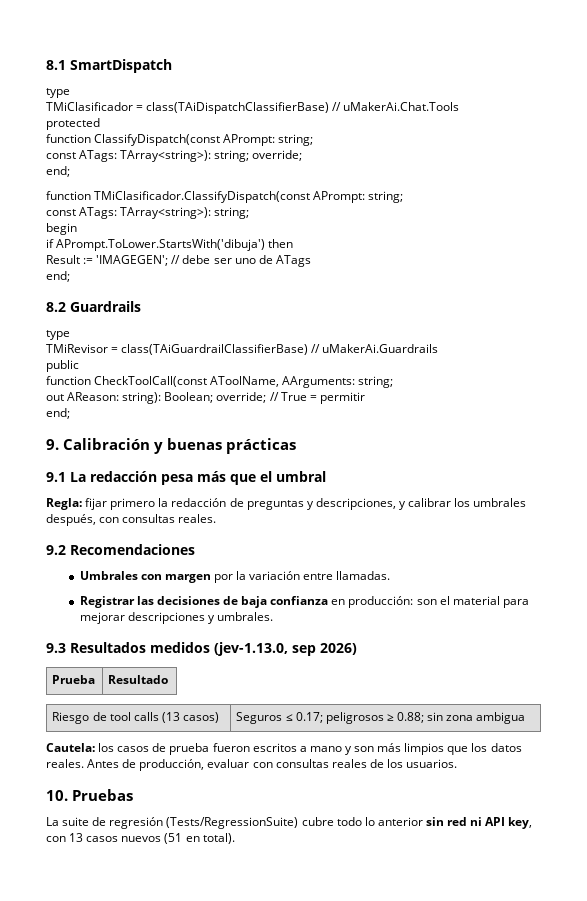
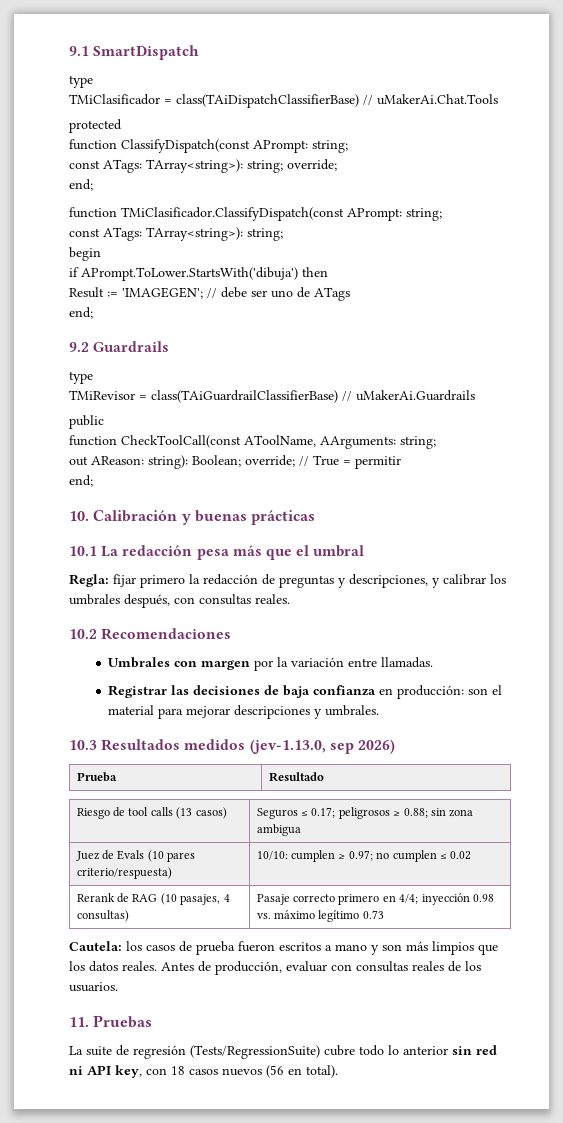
[46,60,66,70] 8.1 -> [69,46,89,56] 9.1
[46,302,66,312] 8.2 -> [69,342,89,352] 9.2
[46,439,59,450] 9. -> [69,511,89,521] 10.
[46,472,66,482] 9.1 -> [69,546,97,556] 10.1
[46,545,66,555] 9.2 -> [69,629,97,639] 10.2
[46,643,66,653] 9.3 -> [69,740,97,750] 10.3
(526, 718) none -> [75,850,196,862] [76,867,172,879] [256,850,472,862] [76,893,230,905] [76,910,129,922] [256,893,494,905] [256,910,384,922] // Juez de Evals (10 pares criterio/respuesta) | 10/10: cumplen ≥ 0.97; no cumplen ≤ 0.02 // Rerank de RAG (10 pasajes, 4 consultas) | Pasaje correcto primero en 4/4; inyección 0.98 vs. máximo legítimo 0.73
[46,790,68,801] 10. -> [69,1017,89,1027] 11.
[69,833,84,842] 13 -> [171,1066,185,1075] 18
[164,833,183,844] (51 -> [266,1065,284,1078] (56

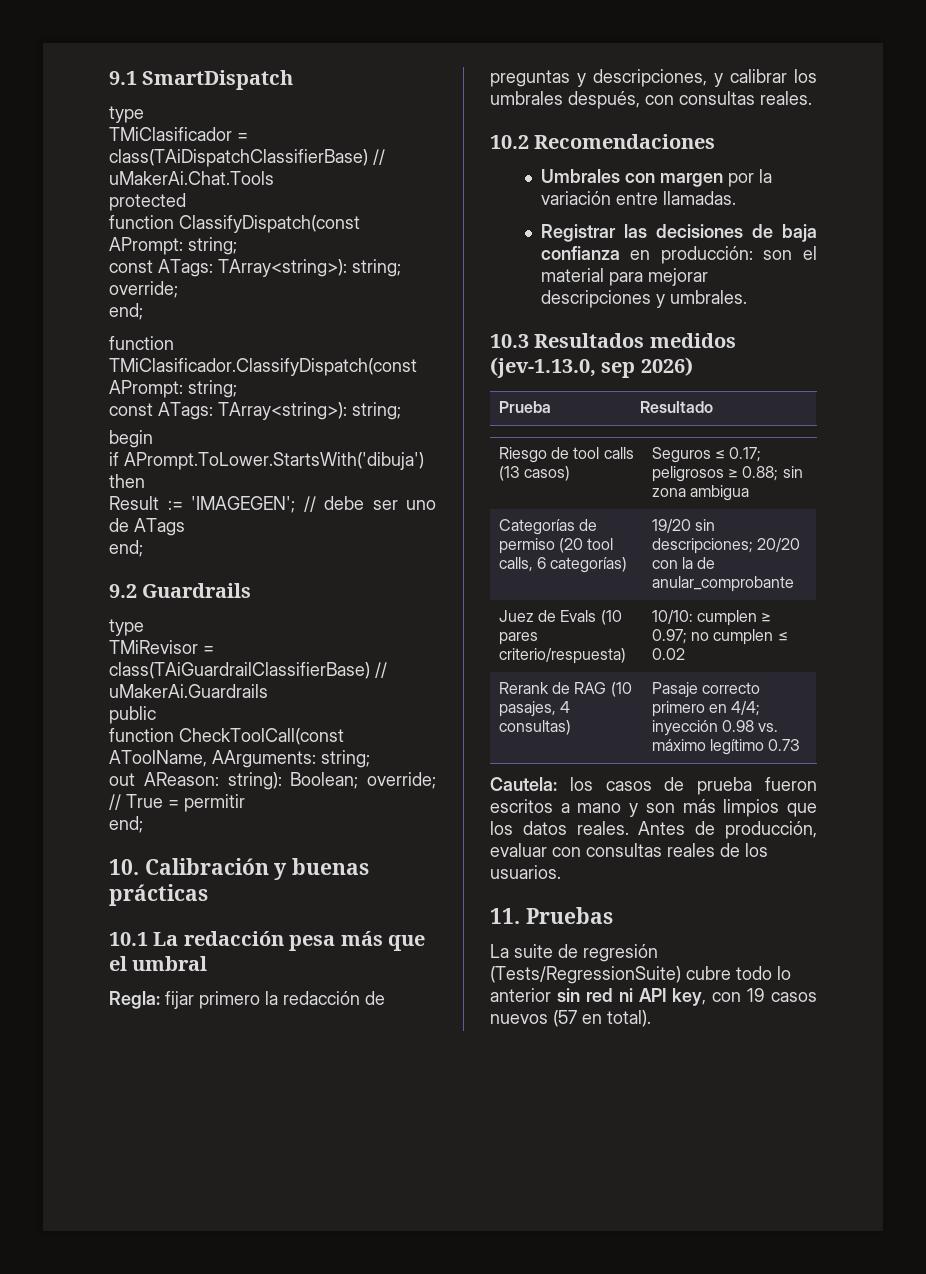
(301, 830) none -> [498,519,598,535] [498,538,614,554] [498,557,628,573] [651,519,716,533] [651,538,801,554] [651,557,716,569] [651,576,794,592] // Categorías de permiso (20 tool calls, 6 categorías) | 19/20 sin descripciones; 20/20 con la de anular_comprobante
[171,1066,185,1075] 18 -> [747,988,766,1002] 19
[266,1065,284,1078] (56 -> [553,1010,577,1027] (57

